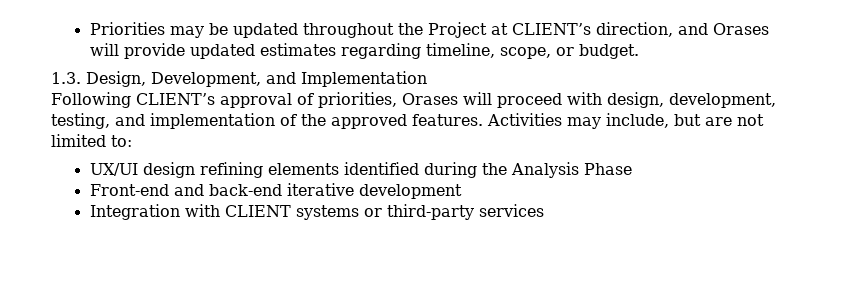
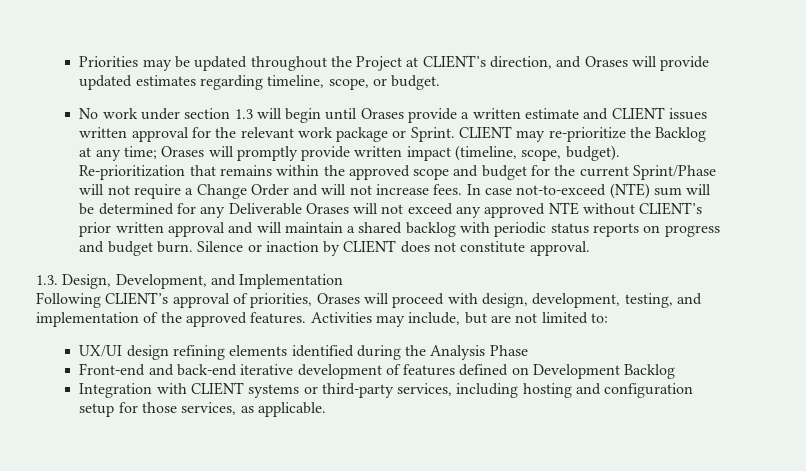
(639, 51) none -> [79,107,708,123] [79,126,707,142] [79,145,620,161] [79,165,717,180] [79,183,712,199] [79,202,703,218] [79,222,720,237] [79,240,590,256] // No work under section 1.3 will begin until Orases provide a written estimate and CLIENT issues written approval for the relevant work package or Sprint. CLIENT may re-prioritize the Backlog at any time; Orases will promptly provide written impact (timeline, scope, budget). Re-prioritization that remains within the approved scope and budget for the current Sprint/Phase will not require a Change Order and will not increase fees. In case not-to-exceed (NTE) sum will be determined for any Deliverable Orases will not exceed any approved NTE without CLIENT’s prior written approval and will maintain a shared backlog with periodic status reports on progress and budget burn. Silence or inaction by CLIENT does not constitute approval.
(462, 191) none -> [385,364,676,379] of features defined on Development Backlog
[478,204,544,217] services -> [397,383,694,398] [79,402,326,417] services, including hosting and configuration setup for those services, as applicable.

